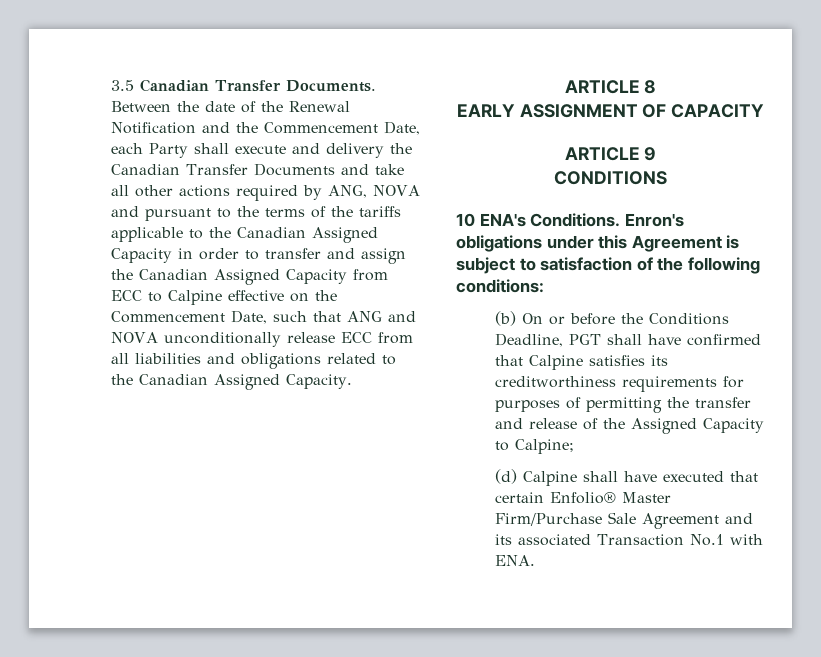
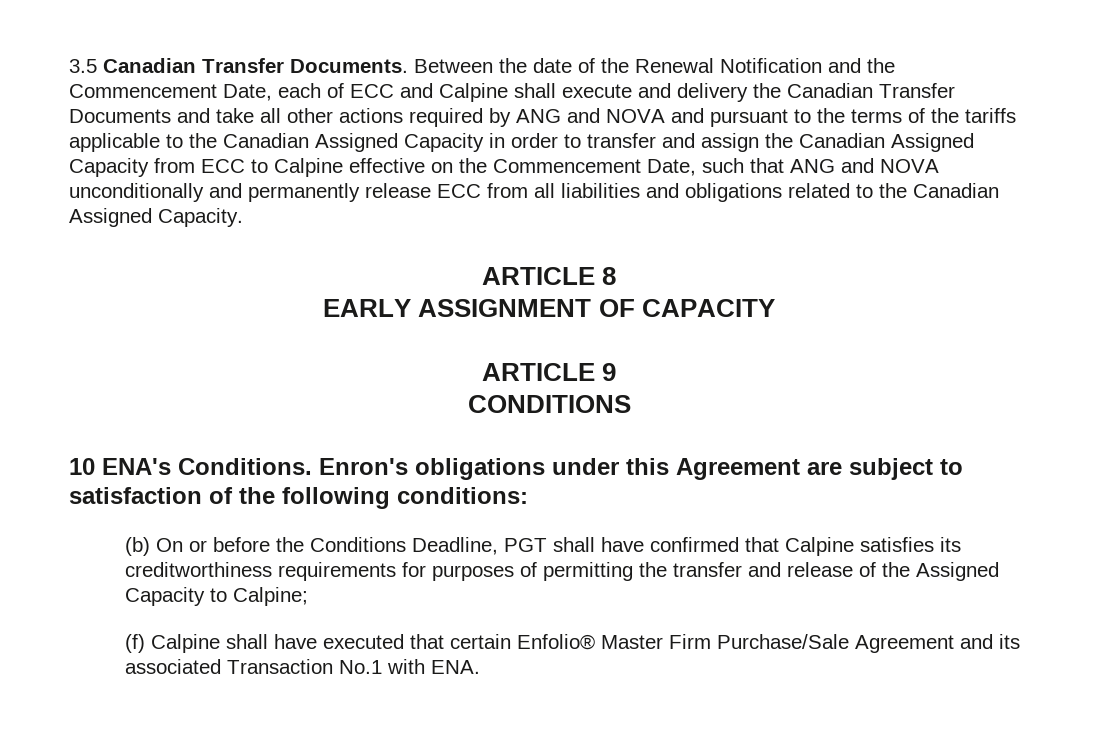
[149,143,188,158] Party -> [327,83,508,102] of ECC and Calpine
[328,185,367,198] ANG, -> [516,108,600,123] ANG and
(281, 339) none -> [209,183,360,202] and permanently
[726,235,740,249] is -> [807,462,842,475] are
[494,469,517,484] (d) -> [124,634,145,653] (f)
[494,512,636,526] Firm/Purchase Sale -> [668,634,849,649] Firm Purchase/Sale

